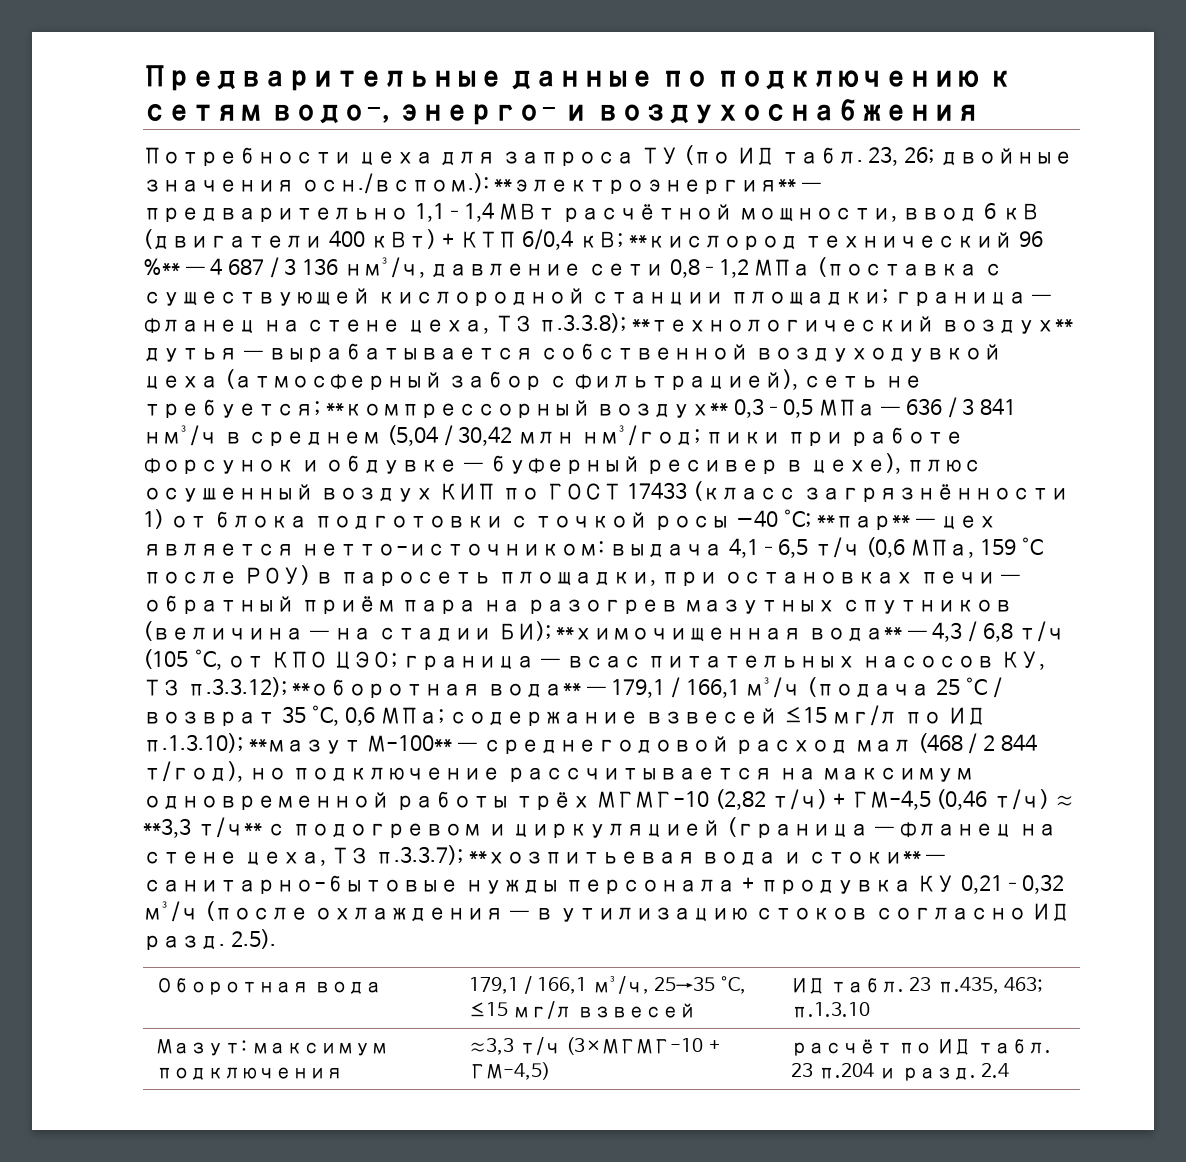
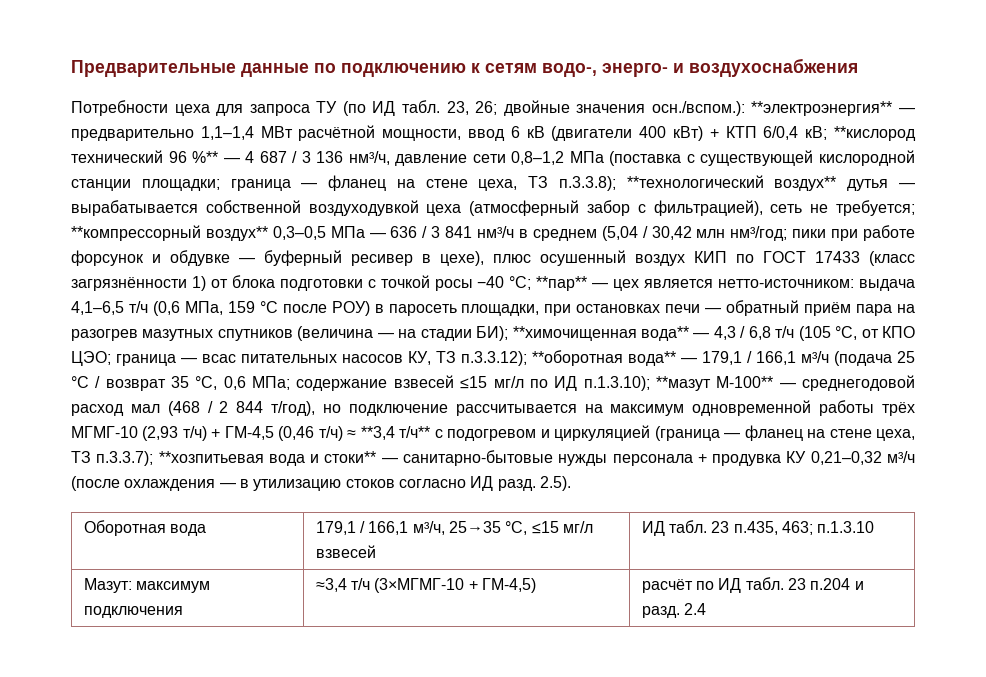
[714,789,766,810] (2,82 -> [142,426,179,441] (2,93
[143,818,191,838] **3,3 -> [360,426,395,440] **3,4
[469,1038,515,1055] ≈3,3 -> [315,578,347,592] ≈3,4

